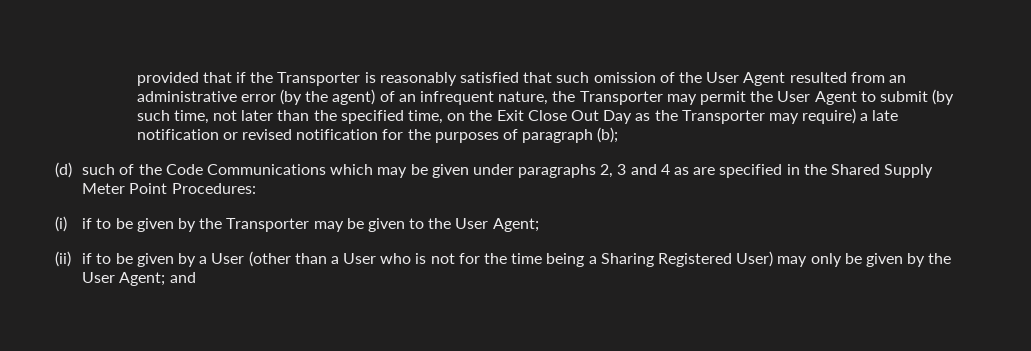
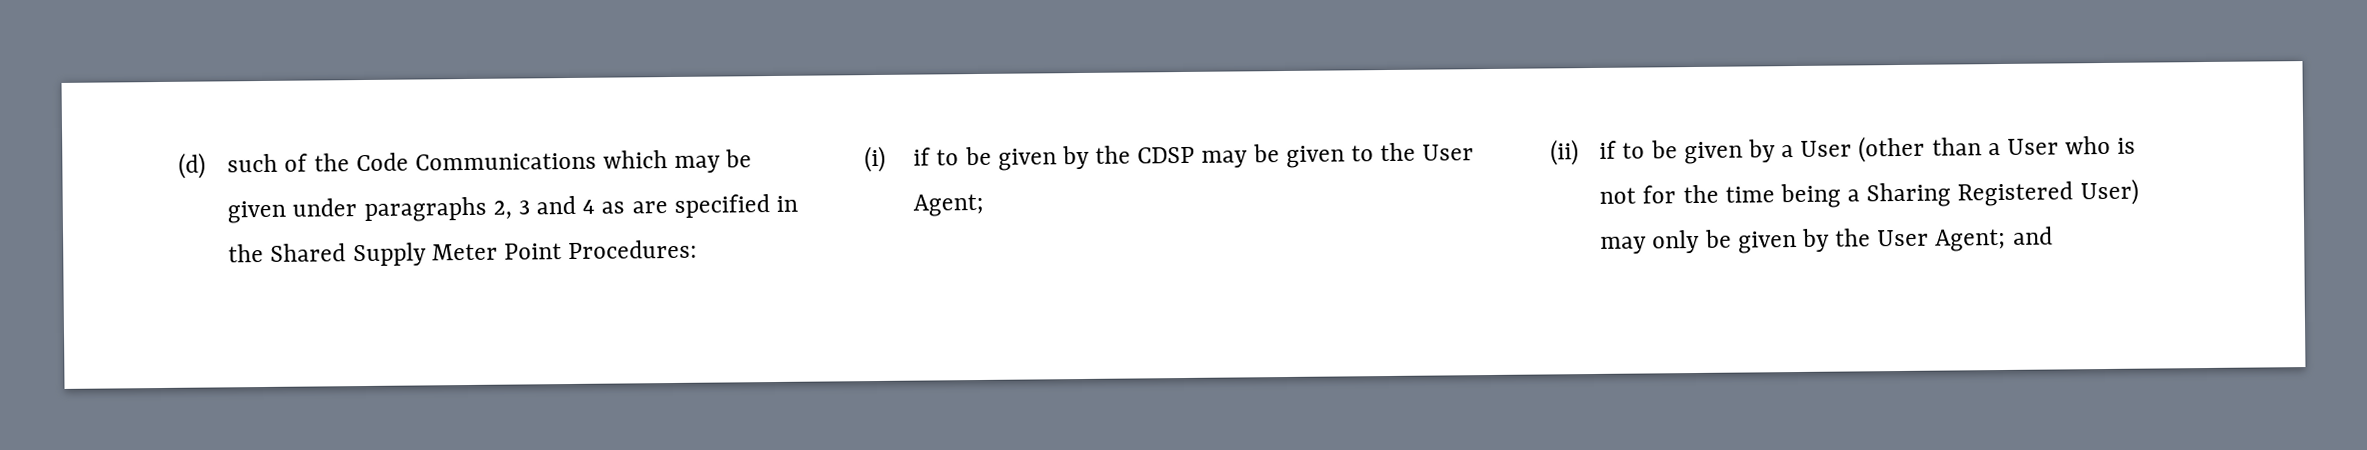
[136,72,906,86] [136,89,955,105] [136,108,899,124] [136,127,619,143] provided that if the Transporter is reasonably satisfied that such omission of the User Agent resulted from an administrative error (by the agent) of an infrequent nature, the Transporter may permit the User Agent to submit (by such time, not later than the specified time, on the Exit Close Out Day as the Transporter may require) a late notification or revised notification for the purposes of paragraph (b); // -> (178, 165) none
[226,218,310,232] Transporter -> [1137,146,1196,164] CDSP

